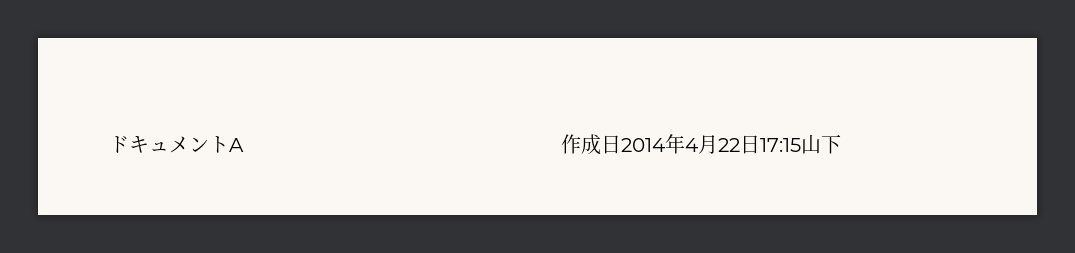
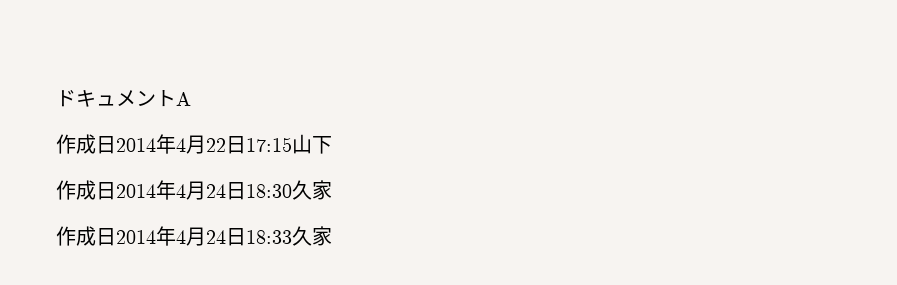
(841, 144) none -> [56,180,332,200] [56,226,332,246] // 作成日2014年4月24日18:30久家 // 作成日2014年4月24日18:33久家

